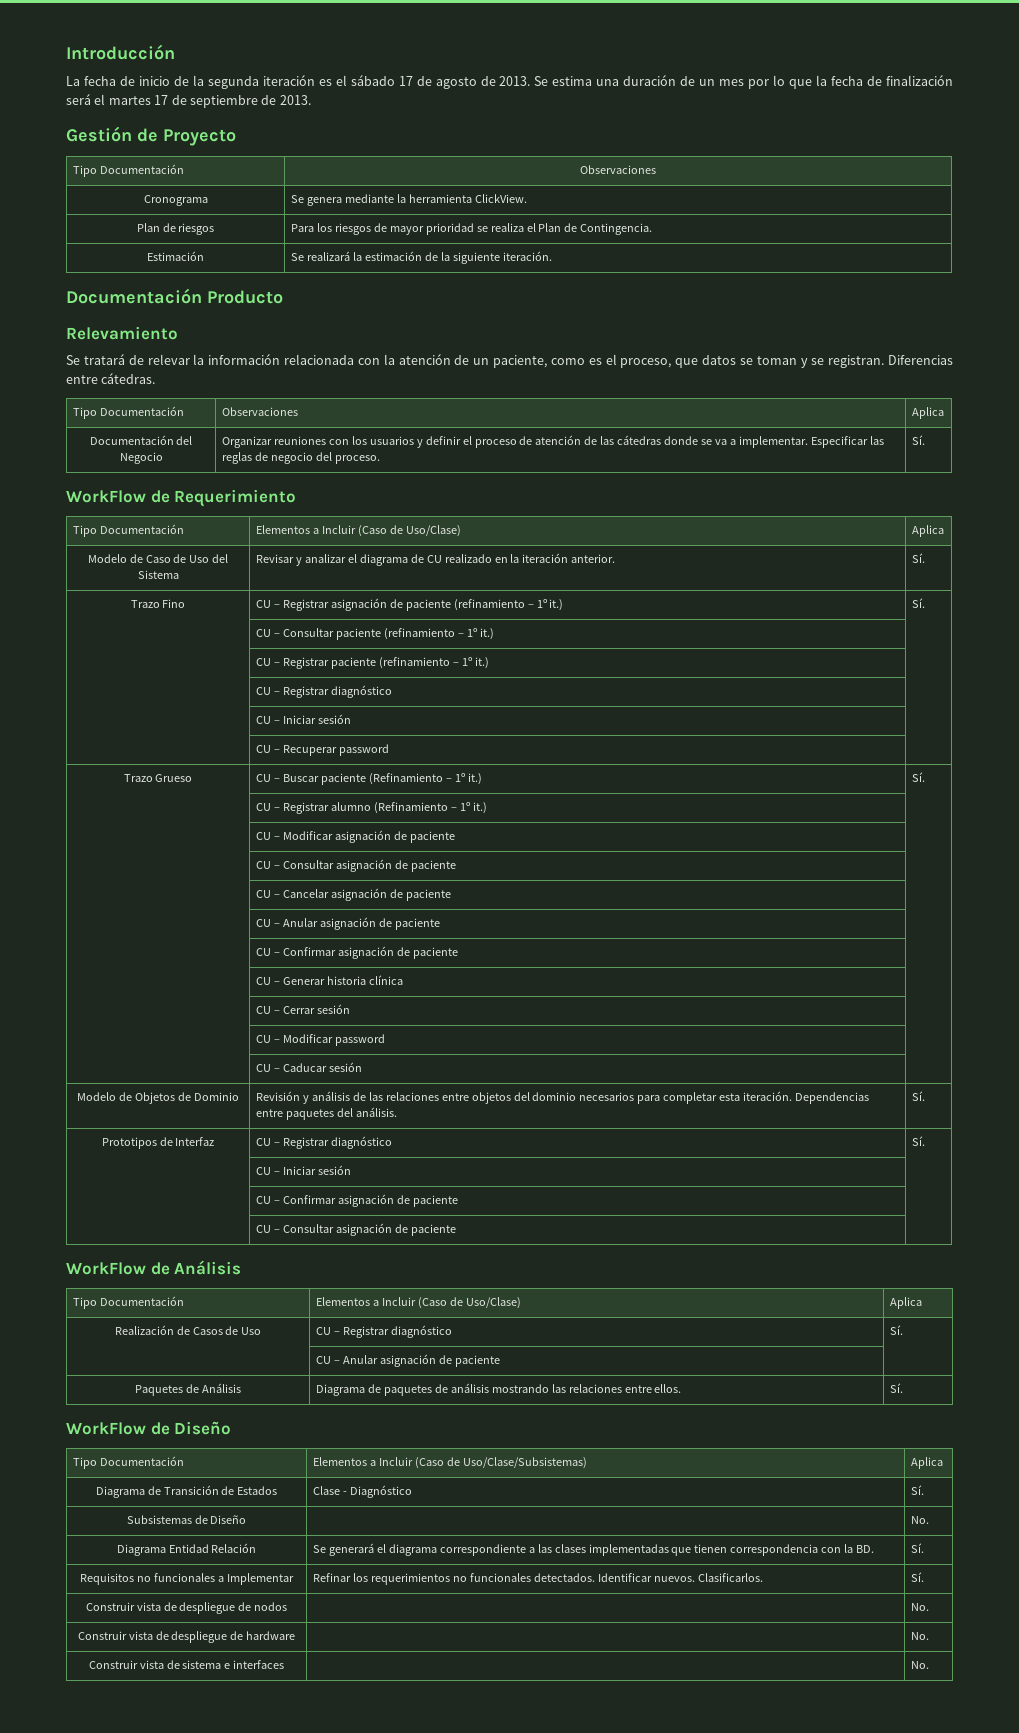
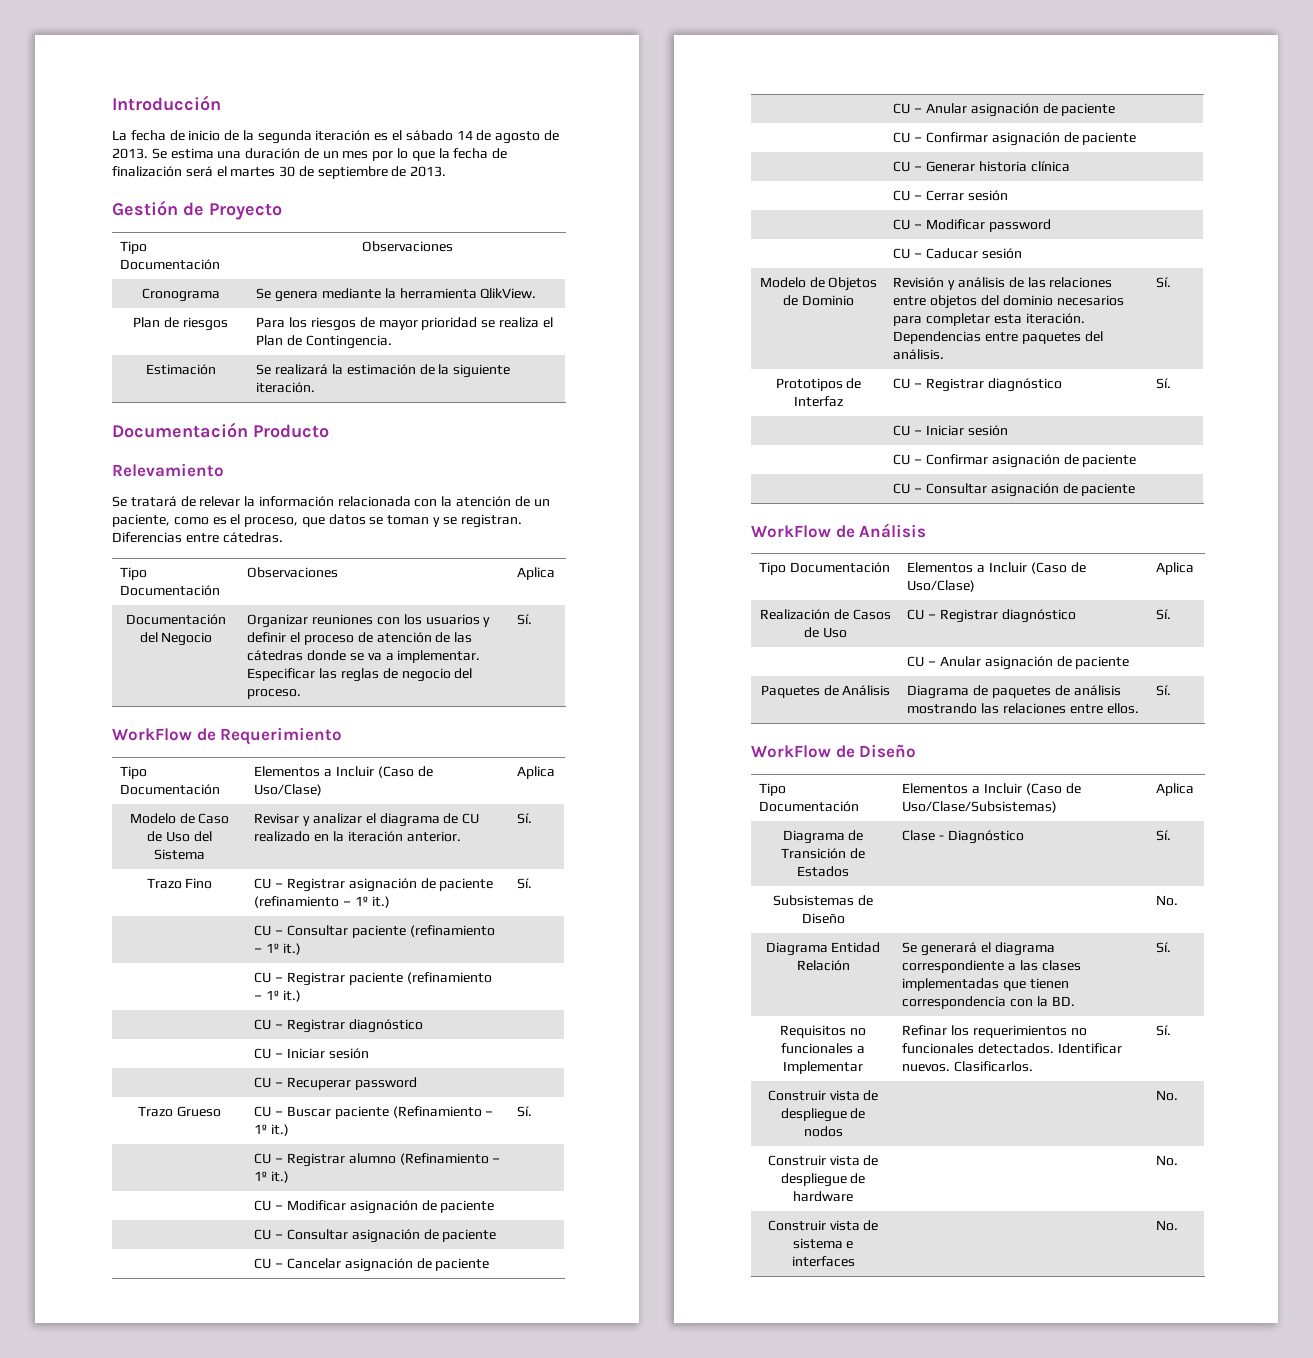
[398,76,413,86] 17 -> [456,130,473,140] 14
[154,95,169,105] 17 -> [279,166,296,177] 30
[474,194,527,203] ClickView. -> [480,288,537,299] QlikView.

